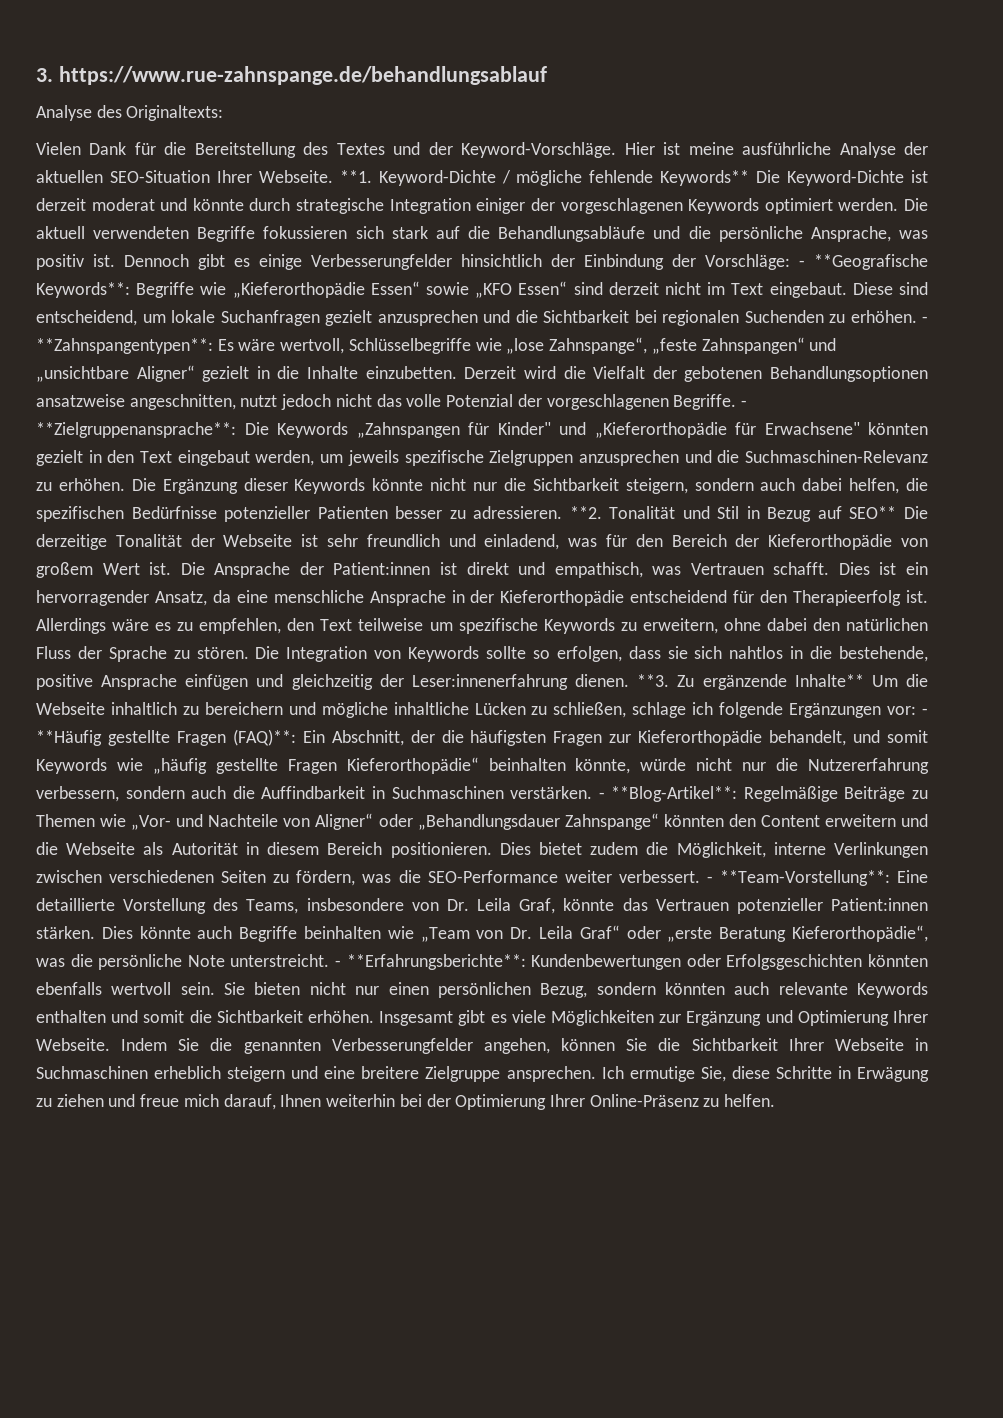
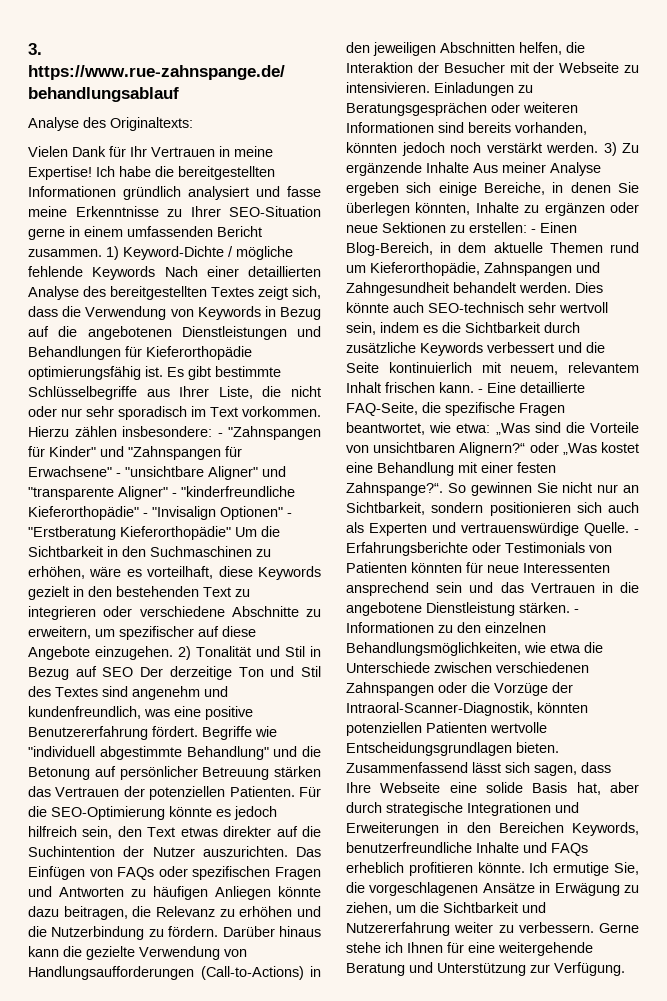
[164,142,928,158] [36,170,928,186] [36,198,929,214] [36,226,928,242] [36,254,928,270] [36,281,929,298] [36,310,928,326] [36,337,837,354] [36,365,929,382] [36,394,747,410] [36,422,460,438] die Bereitstellung des Textes und der Keyword-Vorschläge. Hier ist meine ausführliche Analyse der aktuellen SEO-Situation Ihrer Webseite. **1. Keyword-Dichte / mögliche fehlende Keywords** Die Keyword-Dichte ist derzeit moderat und könnte durch strategische Integration einiger der vorgeschlagenen Keywords optimiert werden. Die aktuell verwendeten Begriffe fokussieren sich stark auf die Behandlungsabläufe und die persönliche Ansprache, was positiv ist. Dennoch gibt es einige Verbesserungfelder hinsichtlich der Einbindung der Vorschläge: - **Geografische Keywords**: Begriffe wie „Kieferorthopädie Essen“ sowie „KFO Essen“ sind derzeit nicht im Text eingebaut. Diese sind entscheidend, um lokale Suchanfragen gezielt anzusprechen und die Sichtbarkeit bei regionalen Suchenden zu erhöhen. - **Zahnspangentypen**: Es wäre wertvoll, Schlüsselbegriffe wie „lose Zahnspange“, „feste Zahnspangen“ und „unsichtbare Aligner“ gezielt in die Inhalte einzubetten. Derzeit wird die Vielfalt der gebotenen Behandlungsoptionen ansatzweise angeschnitten, nutzt jedoch nicht das volle Potenzial der vorgeschlagenen Begriffe. - **Zielgruppenansprache**: Die Keywords „Zahnspangen -> [130,146,273,157] [28,166,275,180] [28,186,321,200] [28,206,321,217] [28,226,262,240] [28,246,293,260] [28,266,321,280] [28,286,321,300] [28,306,321,320] [28,326,321,340] [28,346,252,360] [28,366,281,380] [28,386,321,400] [28,406,321,420] [28,426,321,440] Ihr Vertrauen in meine Expertise! Ich habe die bereitgestellten Informationen gründlich analysiert und fasse meine Erkenntnisse zu Ihrer SEO-Situation gerne in einem umfassenden Bericht zusammen. 1) Keyword-Dichte / mögliche fehlende Keywords Nach einer detaillierten Analyse des bereitgestellten Textes zeigt sich, dass die Verwendung von Keywords in Bezug auf die angebotenen Dienstleistungen und Behandlungen für Kieferorthopädie optimierungsfähig ist. Es gibt bestimmte Schlüsselbegriffe aus Ihrer Liste, die nicht oder nur sehr sporadisch im Text vorkommen. Hierzu zählen insbesondere: - "Zahnspangen
[594,422,727,438] „Kieferorthopädie -> [128,446,221,460] "Zahnspangen
[868,422,928,435] [36,450,929,466] [36,478,928,494] [36,506,602,522] könnten gezielt in den Text eingebaut werden, um jeweils spezifische Zielgruppen anzusprechen und die Suchmaschinen-Relevanz zu erhöhen. Die Ergänzung dieser Keywords könnte nicht nur die Sichtbarkeit steigern, sondern auch dabei helfen, die spezifischen Bedürfnisse potenzieller Patienten besser zu adressieren. **2. -> [116,466,286,480] [28,486,295,500] [28,506,292,520] [28,526,280,540] [28,546,271,557] [28,566,321,580] [28,586,250,600] [28,606,321,620] [28,626,256,640] [28,646,191,660] - "unsichtbare Aligner" und "transparente Aligner" - "kinderfreundliche Kieferorthopädie" - "Invisalign Optionen" - "Erstberatung Kieferorthopädie" Um die Sichtbarkeit in den Suchmaschinen zu erhöhen, wäre es vorteilhaft, diese Keywords gezielt in den bestehenden Text zu integrieren oder verschiedene Abschnitte zu erweitern, um spezifischer auf diese Angebote einzugehen. 2)
[849,506,928,519] [36,534,928,550] [36,562,928,578] [36,590,928,606] [36,618,928,634] [36,646,929,662] [36,674,929,690] [36,702,928,718] [36,729,929,746] [36,757,929,774] [36,786,929,802] [36,813,928,830] [36,842,928,858] [36,870,929,886] [36,898,928,914] [36,925,928,942] [36,954,929,970] [36,982,928,998] [36,1010,929,1026] [36,1038,929,1054] [36,1066,929,1082] [36,1094,776,1110] SEO** Die derzeitige Tonalität der Webseite ist sehr freundlich und einladend, was für den Bereich der Kieferorthopädie von großem Wert ist. Die Ansprache der Patient:innen ist direkt und empathisch, was Vertrauen schafft. Dies ist ein hervorragender Ansatz, da eine menschliche Ansprache in der Kieferorthopädie entscheidend für den Therapieerfolg ist. Allerdings wäre es zu empfehlen, den Text teilweise um spezifische Keywords zu erweitern, ohne dabei den natürlichen Fluss der Sprache zu stören. Die Integration von Keywords sollte so erfolgen, dass sie sich nahtlos in die bestehende, positive Ansprache einfügen und gleichzeitig der Leser:innenerfahrung dienen. **3. Zu ergänzende Inhalte** Um die Webseite inhaltlich zu bereichern und mögliche inhaltliche Lücken zu schließen, schlage ich folgende Ergänzungen vor: - **Häufig gestellte Fragen (FAQ)**: Ein Abschnitt, der die häufigsten Fragen zur Kieferorthopädie behandelt, und somit Keywords wie „häufig gestellte Fragen Kieferorthopädie“ beinhalten könnte, würde nicht nur die Nutzererfahrung verbessern, sondern auch die Auffindbarkeit in Suchmaschinen verstärken. - **Blog-Artikel**: Regelmäßige Beiträge zu Themen wie „Vor- und Nachteile von Aligner“ oder „Behandlungsdauer Zahnspange“ könnten den Content erweitern und die Webseite als Autorität in diesem Bereich positionieren. Dies bietet zudem die Möglichkeit, interne Verlinkungen zwischen verschiedenen Seiten zu fördern, was die SEO-Performance weiter verbessert. - **Team-Vorstellung**: Eine detaillierte Vorstellung des Teams, insbesondere von Dr. Leila Graf, könnte das Vertrauen potenzieller Patient:innen stärken. Dies könnte auch Begriffe beinhalten wie „Team von Dr. Leila Graf“ oder „erste Beratung Kieferorthopädie“, was die persönliche Note unterstreicht. - **Erfahrungsberichte**: Kundenbewertungen oder Erfolgsgeschichten könnten ebenfalls wertvoll sein. Sie bieten nicht nur einen persönlichen Bezug, sondern könnten auch relevante Keywords enthalten und somit die Sichtbarkeit erhöhen. Insgesamt gibt es viele Möglichkeiten zur Ergänzung und Optimierung Ihrer Webseite. Indem Sie die genannten Verbesserungfelder angehen, können Sie die Sichtbarkeit Ihrer Webseite in Suchmaschinen erheblich steigern und eine breitere Zielgruppe ansprechen. Ich ermutige Sie, diese Schritte in Erwägung zu ziehen und freue mich darauf, Ihnen weiterhin bei der Optimierung Ihrer Online-Präsenz zu helfen. -> [102,666,322,680] [28,686,228,700] [28,706,253,720] [28,726,277,740] [28,746,321,760] [28,766,321,780] [28,786,321,800] [28,806,277,820] [28,826,321,839] [28,846,321,857] [28,866,321,880] [28,886,321,900] [28,906,321,920] [28,926,321,940] [28,946,247,960] [28,966,321,980] [346,42,585,56] [346,62,639,73] [346,82,533,96] [346,102,578,116] [346,122,587,135] [346,142,639,156] [346,162,601,176] [346,182,639,196] [346,202,639,216] [346,222,577,233] [346,242,639,256] [346,262,600,276] [346,282,603,296] [346,302,608,313] [346,322,580,335] [346,342,605,356] [346,362,639,375] [346,382,585,393] [346,402,565,416] [346,422,639,435] [346,442,639,456] [346,462,556,476] [346,482,639,496] [346,502,639,516] [346,522,639,536] [346,542,612,556] [346,562,610,573] [346,582,639,596] [346,602,579,616] [346,622,546,633] [346,642,603,656] [346,662,589,673] [346,682,573,696] [346,702,588,716] [346,722,547,736] [346,742,559,756] [346,762,611,776] [346,782,639,795] [346,802,579,816] [346,822,639,836] [346,842,588,856] [346,862,639,876] [346,882,639,896] [346,902,546,915] [346,922,639,936] [346,942,593,956] [346,962,625,976] SEO Der derzeitige Ton und Stil des Textes sind angenehm und kundenfreundlich, was eine positive Benutzererfahrung fördert. Begriffe wie "individuell abgestimmte Behandlung" und die Betonung auf persönlicher Betreuung stärken das Vertrauen der potenziellen Patienten. Für die SEO-Optimierung könnte es jedoch hilfreich sein, den Text etwas direkter auf die Suchintention der Nutzer auszurichten. Das Einfügen von FAQs oder spezifischen Fragen und Antworten zu häufigen Anliegen könnte dazu beitragen, die Relevanz zu erhöhen und die Nutzerbindung zu fördern. Darüber hinaus kann die gezielte Verwendung von Handlungsaufforderungen (Call-to-Actions) in den jeweiligen Abschnitten helfen, die Interaktion der Besucher mit der Webseite zu intensivieren. Einladungen zu Beratungsgesprächen oder weiteren Informationen sind bereits vorhanden, könnten jedoch noch verstärkt werden. 3) Zu ergänzende Inhalte Aus meiner Analyse ergeben sich einige Bereiche, in denen Sie überlegen könnten, Inhalte zu ergänzen oder neue Sektionen zu erstellen: - Einen Blog-Bereich, in dem aktuelle Themen rund um Kieferorthopädie, Zahnspangen und Zahngesundheit behandelt werden. Dies könnte auch SEO-technisch sehr wertvoll sein, indem es die Sichtbarkeit durch zusätzliche Keywords verbessert und die Seite kontinuierlich mit neuem, relevantem Inhalt frischen kann. - Eine detaillierte FAQ-Seite, die spezifische Fragen beantwortet, wie etwa: „Was sind die Vorteile von unsichtbaren Alignern?“ oder „Was kostet eine Behandlung mit einer festen Zahnspange?“. So gewinnen Sie nicht nur an Sichtbarkeit, sondern positionieren sich auch als Experten und vertrauenswürdige Quelle. - Erfahrungsberichte oder Testimonials von Patienten könnten für neue Interessenten ansprechend sein und das Vertrauen in die angebotene Dienstleistung stärken. - Informationen zu den einzelnen Behandlungsmöglichkeiten, wie etwa die Unterschiede zwischen verschiedenen Zahnspangen oder die Vorzüge der Intraoral-Scanner-Diagnostik, könnten potenziellen Patienten wertvolle Entscheidungsgrundlagen bieten. Zusammenfassend lässt sich sagen, dass Ihre Webseite eine solide Basis hat, aber durch strategische Integrationen und Erweiterungen in den Bereichen Keywords, benutzerfreundliche Inhalte und FAQs erheblich profitieren könnte. Ich ermutige Sie, die vorgeschlagenen Ansätze in Erwägung zu ziehen, um die Sichtbarkeit und Nutzererfahrung weiter zu verbessern. Gerne stehe ich Ihnen für eine weitergehende Beratung und Unterstützung zur Verfügung.

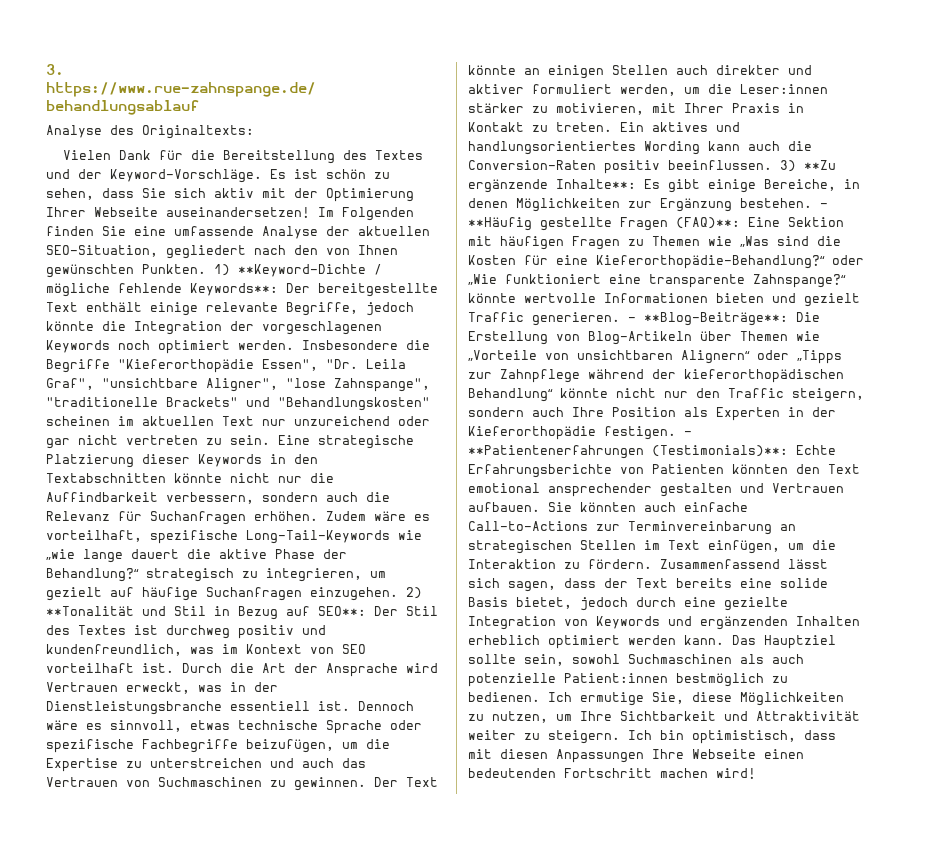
[130,146,273,157] [28,166,275,180] [28,186,321,200] [28,206,321,217] [28,226,262,240] [28,246,293,260] [28,266,321,280] [28,286,321,300] [28,306,321,320] [28,326,321,340] [28,346,252,360] [28,366,281,380] [28,386,321,400] [28,406,321,420] [28,426,321,440] [28,446,242,460] [28,466,286,480] [28,486,295,500] [28,506,292,520] [28,526,280,540] [28,546,271,557] [28,566,321,580] [28,586,250,600] [28,606,321,620] [28,626,256,640] [28,646,90,660] Ihr Vertrauen in meine Expertise! Ich habe die bereitgestellten Informationen gründlich analysiert und fasse meine Erkenntnisse zu Ihrer SEO-Situation gerne in einem umfassenden Bericht zusammen. 1) Keyword-Dichte / mögliche fehlende Keywords Nach einer detaillierten Analyse des bereitgestellten Textes zeigt sich, dass die Verwendung von Keywords in Bezug auf die angebotenen Dienstleistungen und Behandlungen für Kieferorthopädie optimierungsfähig ist. Es gibt bestimmte Schlüsselbegriffe aus Ihrer Liste, die nicht oder nur sehr sporadisch im Text vorkommen. Hierzu zählen insbesondere: - "Zahnspangen für Kinder" und "Zahnspangen für Erwachsene" - "unsichtbare Aligner" und "transparente Aligner" - "kinderfreundliche Kieferorthopädie" - "Invisalign Optionen" - "Erstberatung Kieferorthopädie" Um die Sichtbarkeit in den Suchmaschinen zu erhöhen, wäre es vorteilhaft, diese Keywords gezielt in den bestehenden Text zu integrieren oder verschiedene Abschnitte zu erweitern, um spezifischer auf diese Angebote -> [190,150,423,164] [46,169,390,183] [46,188,414,202] [46,207,414,221] [46,226,430,239] [46,245,398,259] [46,264,382,278] [46,283,438,297] [46,302,414,316] [46,321,382,335] [46,340,430,354] [46,359,406,373] [46,378,430,392] [46,397,430,411] [46,416,430,426] [46,435,414,449] [46,454,318,468] [46,473,334,483] [46,492,390,504] [46,511,430,525] [46,530,422,544] [46,549,347,563] [46,568,386,582] [46,587,302,601] die Bereitstellung des Textes und der Keyword-Vorschläge. Es ist schön zu sehen, dass Sie sich aktiv mit der Optimierung Ihrer Webseite auseinandersetzen! Im Folgenden finden Sie eine umfassende Analyse der aktuellen SEO-Situation, gegliedert nach den von Ihnen gewünschten Punkten. 1) **Keyword-Dichte / mögliche fehlende Keywords**: Der bereitgestellte Text enthält einige relevante Begriffe, jedoch könnte die Integration der vorgeschlagenen Keywords noch optimiert werden. Insbesondere die Begriffe "Kieferorthopädie Essen", "Dr. Leila Graf", "unsichtbare Aligner", "lose Zahnspange", "traditionelle Brackets" und "Behandlungskosten" scheinen im aktuellen Text nur unzureichend oder gar nicht vertreten zu sein. Eine strategische Platzierung dieser Keywords in den Textabschnitten könnte nicht nur die Auffindbarkeit verbessern, sondern auch die Relevanz für Suchanfragen erhöhen. Zudem wäre es vorteilhaft, spezifische Long-Tail-Keywords wie „wie lange dauert die aktive Phase der Behandlung?“ strategisch zu integrieren, um gezielt auf häufige Suchanfragen
[196,646,251,657] Tonalität -> [46,606,134,616] **Tonalität
[102,666,322,680] [28,686,228,700] [28,706,253,720] [28,726,277,740] [28,746,321,760] [28,766,321,780] [28,786,321,800] [28,806,277,820] [28,826,321,839] [28,846,321,857] [28,866,321,880] [28,886,321,900] [28,906,321,920] [28,926,321,940] [28,946,247,960] [28,966,321,980] [346,42,585,56] [346,62,639,73] [346,82,533,96] [346,102,578,116] [346,122,587,135] [346,142,639,156] [346,162,601,176] [346,182,639,196] [346,202,639,216] [346,222,577,233] [346,242,639,256] [346,262,600,276] [346,282,603,296] [346,302,608,313] [346,322,580,335] [346,342,605,356] [346,362,639,375] [346,382,585,393] [346,402,565,416] [346,422,639,435] [346,442,639,456] [346,462,556,476] [346,482,639,496] [346,502,639,516] [346,522,639,536] [346,542,612,556] [346,562,610,573] [346,582,639,596] [346,602,579,616] [346,622,546,633] [346,642,603,656] [346,662,589,673] [346,682,573,696] [346,702,588,716] [346,722,547,736] [346,742,559,756] SEO Der derzeitige Ton und Stil des Textes sind angenehm und kundenfreundlich, was eine positive Benutzererfahrung fördert. Begriffe wie "individuell abgestimmte Behandlung" und die Betonung auf persönlicher Betreuung stärken das Vertrauen der potenziellen Patienten. Für die SEO-Optimierung könnte es jedoch hilfreich sein, den Text etwas direkter auf die Suchintention der Nutzer auszurichten. Das Einfügen von FAQs oder spezifischen Fragen und Antworten zu häufigen Anliegen könnte dazu beitragen, die Relevanz zu erhöhen und die Nutzerbindung zu fördern. Darüber hinaus kann die gezielte Verwendung von Handlungsaufforderungen (Call-to-Actions) in den jeweiligen Abschnitten helfen, die Interaktion der Besucher mit der Webseite zu intensivieren. Einladungen zu Beratungsgesprächen oder weiteren Informationen sind bereits vorhanden, könnten jedoch noch verstärkt werden. 3) Zu ergänzende Inhalte Aus meiner Analyse ergeben sich einige Bereiche, in denen Sie überlegen könnten, Inhalte zu ergänzen oder neue Sektionen zu erstellen: - Einen Blog-Bereich, in dem aktuelle Themen rund um Kieferorthopädie, Zahnspangen und Zahngesundheit behandelt werden. Dies könnte auch SEO-technisch sehr wertvoll sein, indem es die Sichtbarkeit durch zusätzliche Keywords verbessert und die Seite kontinuierlich mit neuem, relevantem Inhalt frischen kann. - Eine detaillierte FAQ-Seite, die spezifische Fragen beantwortet, wie etwa: „Was sind die Vorteile von unsichtbaren Alignern?“ oder „Was kostet eine Behandlung mit einer festen Zahnspange?“. So gewinnen Sie nicht nur an Sichtbarkeit, sondern positionieren sich auch als Experten und vertrauenswürdige Quelle. - Erfahrungsberichte oder Testimonials von Patienten könnten für neue Interessenten ansprechend sein und das Vertrauen in die angebotene Dienstleistung stärken. - Informationen zu den einzelnen Behandlungsmöglichkeiten, wie etwa die Unterschiede zwischen verschiedenen Zahnspangen oder die Vorzüge der Intraoral-Scanner-Diagnostik, könnten potenziellen Patienten wertvolle Entscheidungsgrundlagen bieten. -> [318,606,438,616] [46,625,326,639] [46,644,366,656] [46,663,438,677] [46,682,278,694] [46,701,414,715] [46,720,422,734] [46,739,390,753] [46,758,366,772] [46,777,438,791] [468,65,812,79] [468,84,828,96] [468,103,804,115] [468,122,740,132] [468,141,812,155] [468,160,836,174] [468,179,860,193] [468,198,828,212] [468,217,844,231] [468,236,841,250] [468,255,864,269] [468,274,846,288] [468,293,860,307] [468,312,820,326] [468,331,820,345] [468,350,842,364] [468,369,844,383] [468,388,864,402] [468,407,836,421] [468,426,692,440] [468,445,836,459] [468,464,860,478] [468,483,844,497] [468,502,748,512] [468,521,796,535] [468,540,836,554] [468,559,652,569] SEO**: Der Stil des Textes ist durchweg positiv und kundenfreundlich, was im Kontext von SEO vorteilhaft ist. Durch die Art der Ansprache wird Vertrauen erweckt, was in der Dienstleistungsbranche essentiell ist. Dennoch wäre es sinnvoll, etwas technische Sprache oder spezifische Fachbegriffe beizufügen, um die Expertise zu unterstreichen und auch das Vertrauen von Suchmaschinen zu gewinnen. Der Text könnte an einigen Stellen auch direkter und aktiver formuliert werden, um die Leser:innen stärker zu motivieren, mit Ihrer Praxis in Kontakt zu treten. Ein aktives und handlungsorientiertes Wording kann auch die Conversion-Raten positiv beeinflussen. 3) **Zu ergänzende Inhalte**: Es gibt einige Bereiche, in denen Möglichkeiten zur Ergänzung bestehen. - **Häufig gestellte Fragen (FAQ)**: Eine Sektion mit häufigen Fragen zu Themen wie „Was sind die Kosten für eine Kieferorthopädie-Behandlung?“ oder „Wie funktioniert eine transparente Zahnspange?“ könnte wertvolle Informationen bieten und gezielt Traffic generieren. - **Blog-Beiträge**: Die Erstellung von Blog-Artikeln über Themen wie „Vorteile von unsichtbaren Alignern“ oder „Tipps zur Zahnpflege während der kieferorthopädischen Behandlung“ könnte nicht nur den Traffic steigern, sondern auch Ihre Position als Experten in der Kieferorthopädie festigen. - **Patientenerfahrungen (Testimonials)**: Echte Erfahrungsberichte von Patienten könnten den Text emotional ansprechender gestalten und Vertrauen aufbauen. Sie könnten auch einfache Call-to-Actions zur Terminvereinbarung an strategischen Stellen im Text einfügen, um die Interaktion zu fördern.
[346,782,639,795] [346,802,579,816] [346,822,639,836] [346,842,588,856] [346,862,639,876] [346,882,639,896] [346,902,439,915] Ihre Webseite eine solide Basis hat, aber durch strategische Integrationen und Erweiterungen in den Bereichen Keywords, benutzerfreundliche Inhalte und FAQs erheblich profitieren könnte. Ich ermutige Sie, die vorgeschlagenen Ansätze in Erwägung zu ziehen, um die -> [604,578,828,588] [468,597,788,611] [468,616,860,630] [468,635,836,649] [468,654,804,666] [468,673,788,687] [468,692,844,706] [468,711,612,723] der Text bereits eine solide Basis bietet, jedoch durch eine gezielte Integration von Keywords und ergänzenden Inhalten erheblich optimiert werden kann. Das Hauptziel sollte sein, sowohl Suchmaschinen als auch potenzielle Patient:innen bestmöglich zu bedienen. Ich ermutige Sie, diese Möglichkeiten zu nutzen, um Ihre
[346,922,450,936] Nutzererfahrung -> [756,711,860,721] Attraktivität
[518,922,639,933] [346,942,593,956] [346,962,625,976] verbessern. Gerne stehe ich Ihnen für eine weitergehende Beratung und Unterstützung zur Verfügung. -> [548,730,836,744] [468,749,804,763] [468,768,756,779] steigern. Ich bin optimistisch, dass mit diesen Anpassungen Ihre Webseite einen bedeutenden Fortschritt machen wird!

